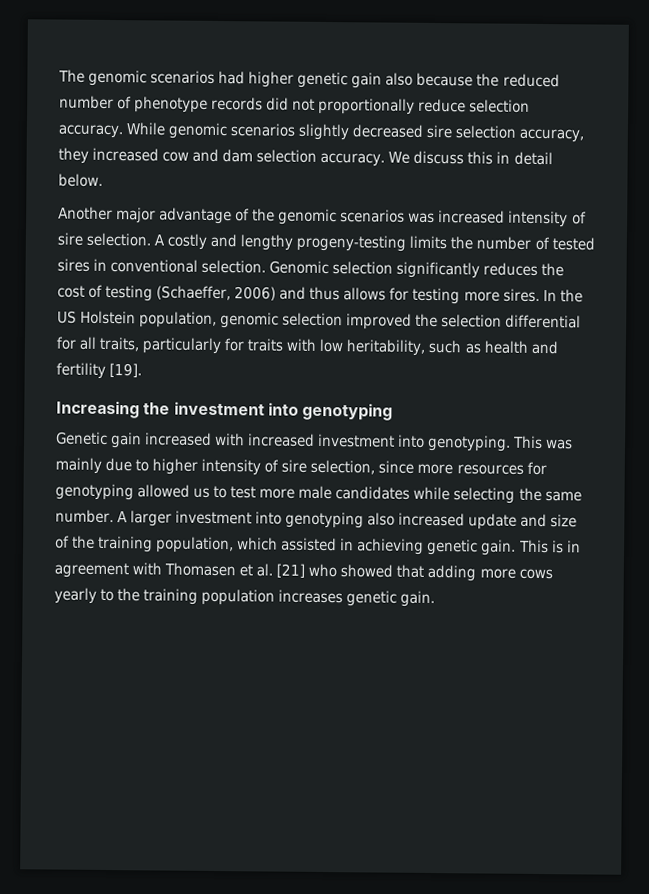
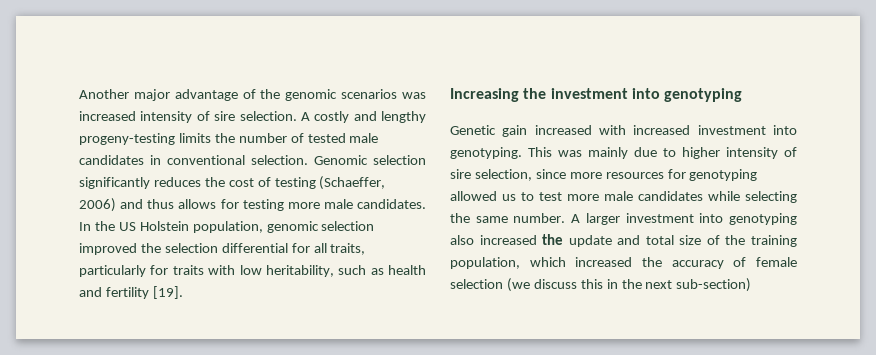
[58,69,560,89] [59,95,531,115] [58,122,585,143] [58,147,553,167] [58,173,103,187] The genomic scenarios had higher genetic gain also because the reduced number of phenotype records did not proportionally reduce selection accuracy. While genomic scenarios slightly decreased sire selection accuracy, they increased cow and dam selection accuracy. We discuss this in detail below. // -> (79, 94) none
[57,258,90,272] sires -> [349,133,379,143] [79,155,144,165] male candidates
[502,288,540,302] sires. -> [323,199,426,209] male candidates.
(466, 519) none -> [542,234,564,245] the
(548, 520) none -> [645,235,674,245] total
[281,537,581,556] [54,562,553,582] [54,587,436,608] assisted in achieving genetic gain. This is in agreement with Thomasen et al. [21] who showed that adding more cows yearly to the training population increases genetic gain. -> [575,257,797,269] [450,278,752,292] increased the accuracy of female selection (we discuss this in the next sub-section)

